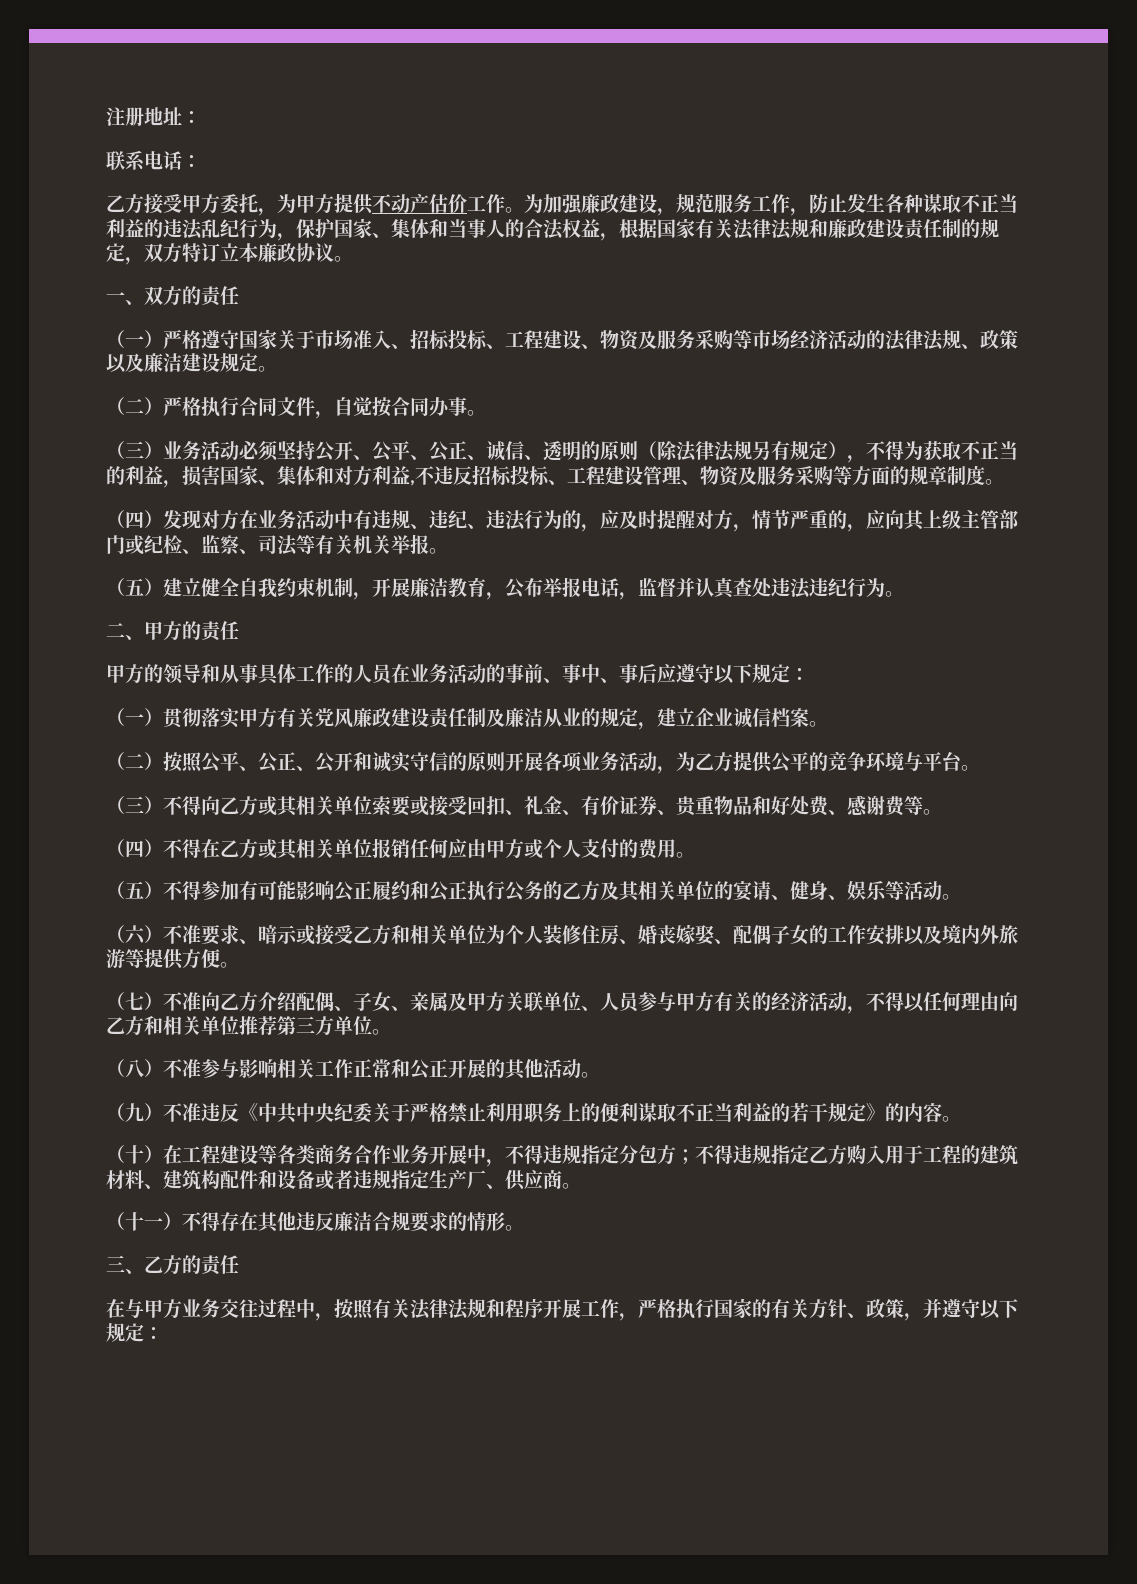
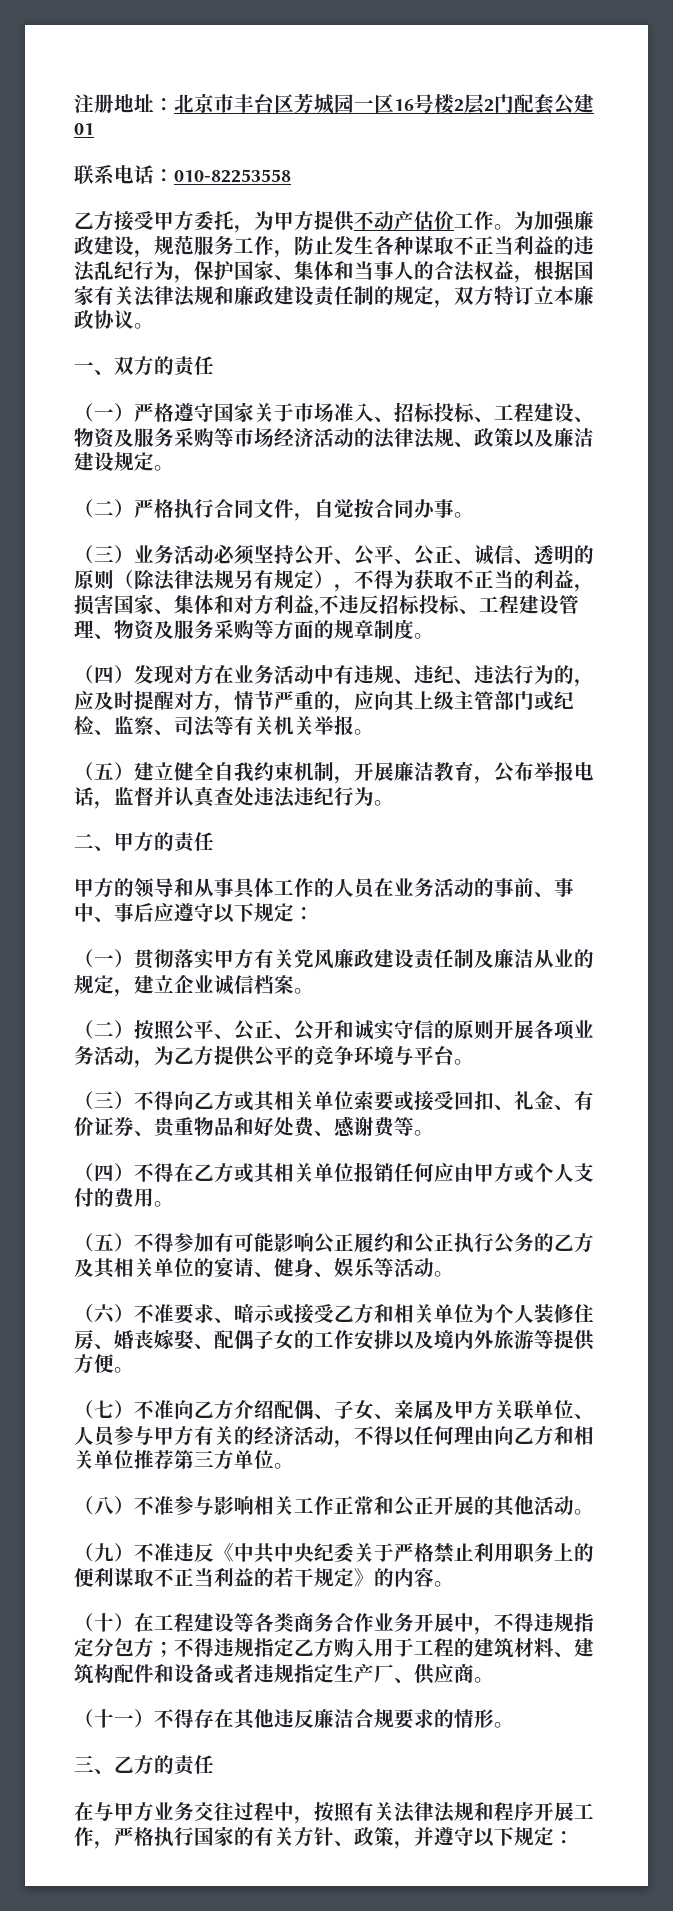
(201, 117) none -> [174,93,594,115] [74,123,94,135] 北京市丰台区芳城园一区16号楼2层2门配套公建01
(201, 161) none -> [174,169,291,183] 010-82253558

